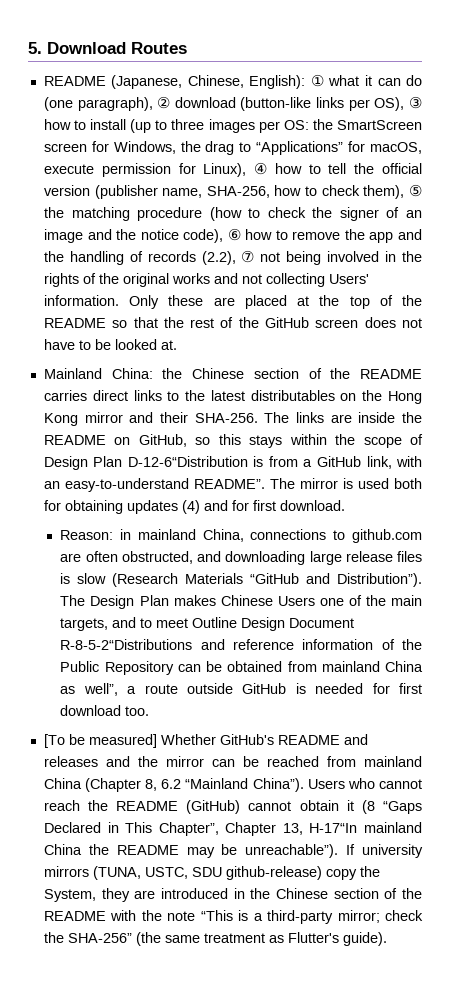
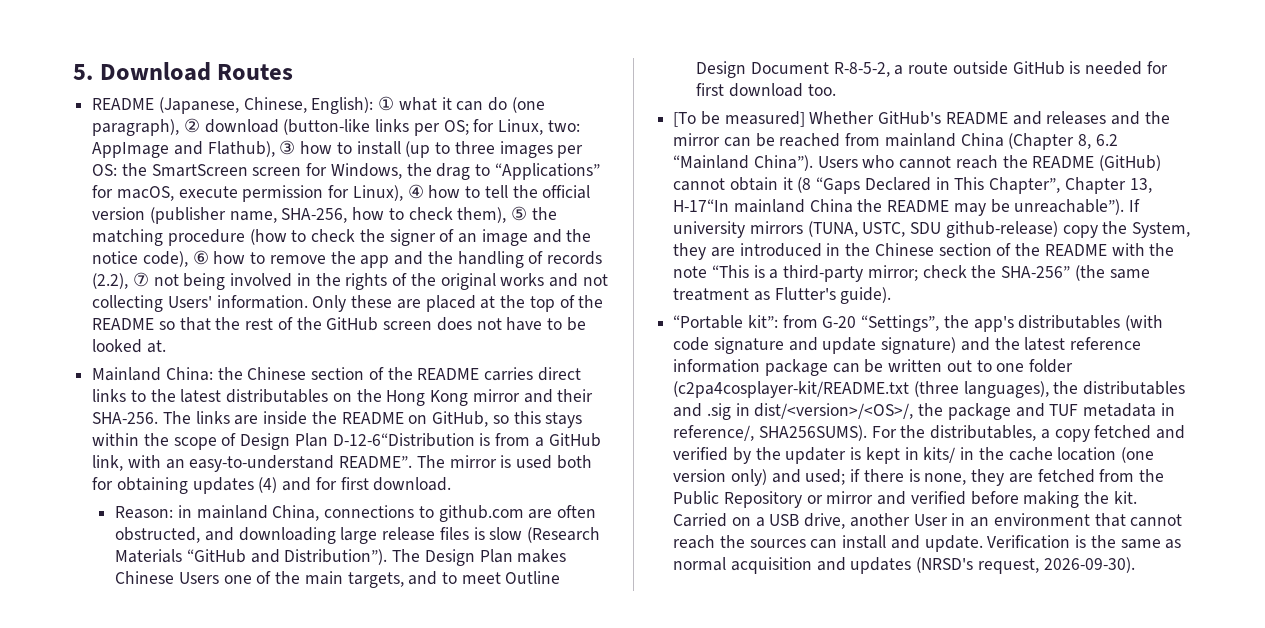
[374,97,405,111] OS), -> [443,119,580,135] [92,141,275,158] OS; for Linux, two: AppImage and Flathub),
[60,639,423,650] [60,661,424,675] [60,683,118,696] R-8-5-2“Distributions and reference information of the Public Repository can be obtained from mainland China as well”, -> [833,62,890,77] R-8-5-2,
(387, 939) none -> [673,315,1164,332] [673,337,1142,354] [673,359,1074,376] [673,381,1186,398] [673,403,1175,420] [673,425,1186,442] [673,447,1154,464] [673,469,1164,486] [673,491,1137,508] [673,513,1183,529] [673,535,1182,552] [673,557,1135,574] // “Portable kit”: from G-20 “Settings”, the app's distributables (with code signature and update signature) and the latest reference information package can be written out to one folder (c2pa4cosplayer-kit/README.txt (three languages), the distributables and .sig in dist/<version>/<OS>/, the package and TUF metadata in reference/, SHA256SUMS). For the distributables, a copy fetched and verified by the updater is kept in kits/ in the cache location (one version only) and used; if there is none, they are fetched from the Public Repository or mirror and verified before making the kit. Carried on a USB drive, another User in an environment that cannot reach the sources can install and update. Verification is the same as normal acquisition and updates (NRSD's request, 2026-09-30).

